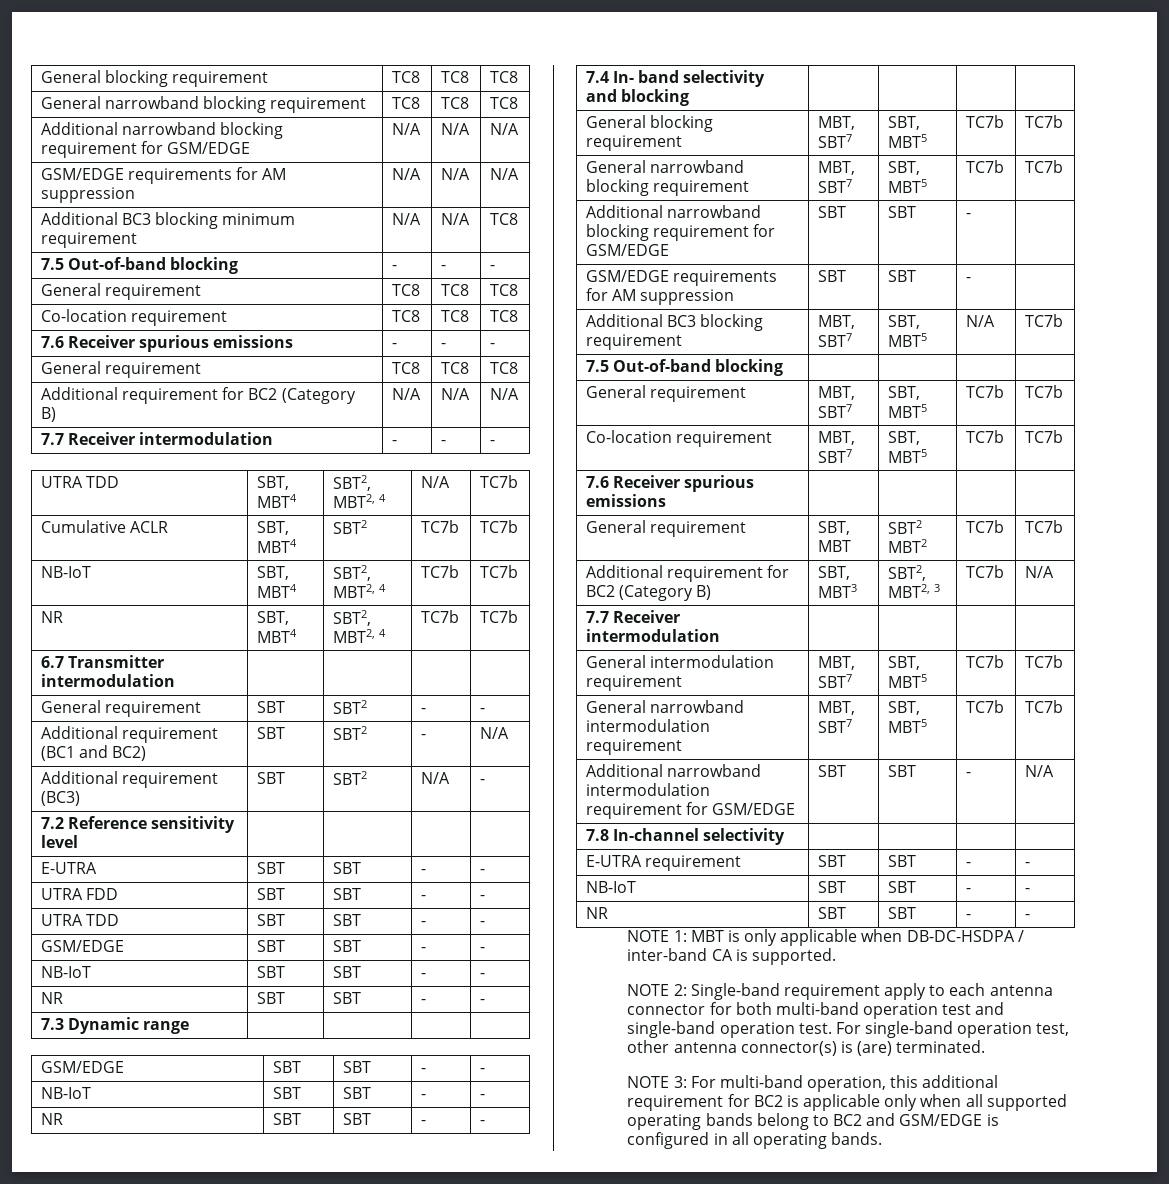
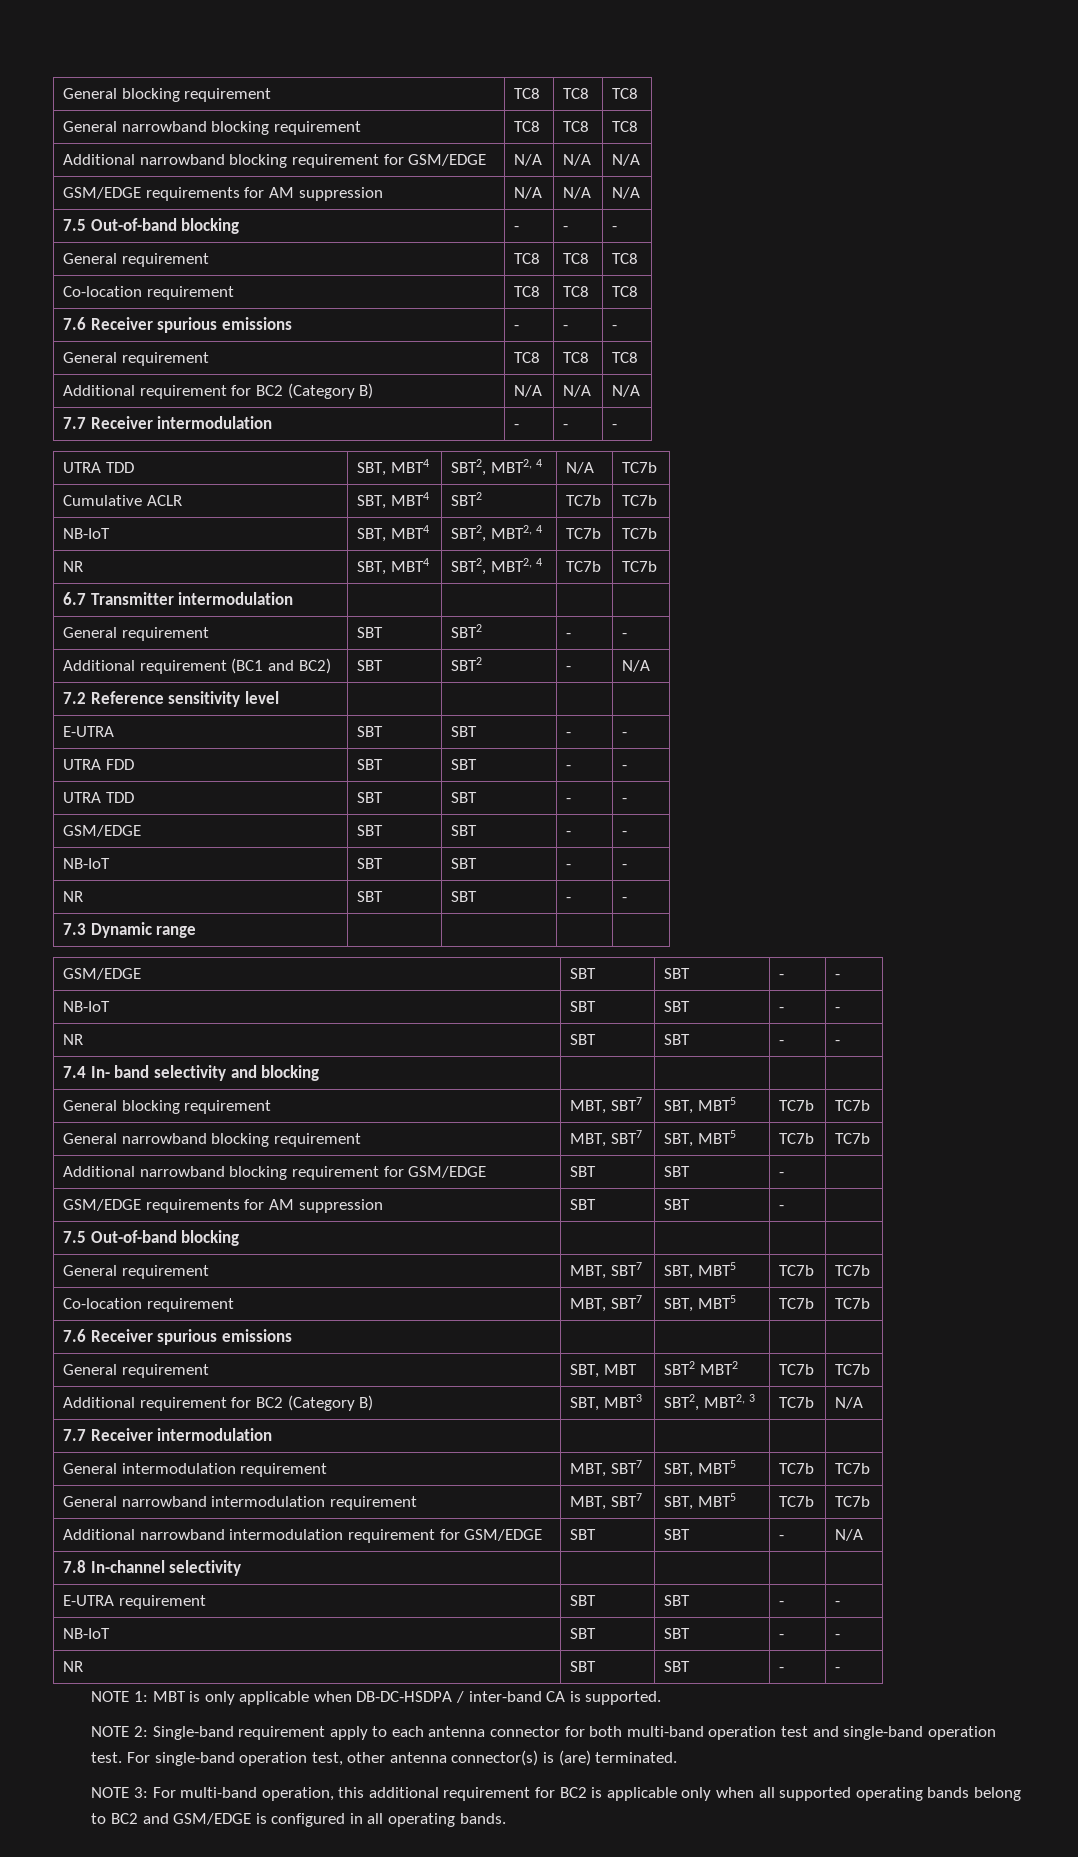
[40,212,296,229] [40,232,137,248] [391,213,421,225] [440,213,470,225] [489,213,518,225] // Additional BC3 blocking minimum requirement | N/A | N/A | TC8 -> (641, 193) none
[40,771,219,788] [40,791,80,806] [256,772,285,784] [332,771,367,785] [420,772,450,784] [479,779,485,784] // Additional requirement (BC3) | SBT | SBT2 | N/A | - -> (651, 666) none
[585,314,764,331] [585,334,682,350] [817,315,855,329] [817,333,852,347] [887,315,920,329] [887,333,927,347] [965,315,995,327] [1024,314,1063,327] // Additional BC3 blocking requirement | MBT, SBT7 | SBT, MBT5 | N/A | TC7b -> (785, 1207) none

